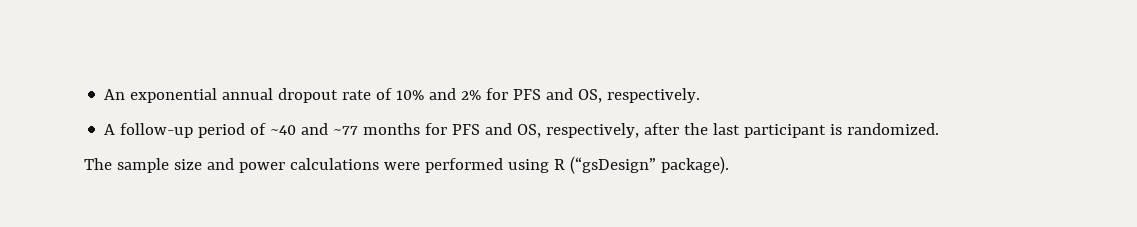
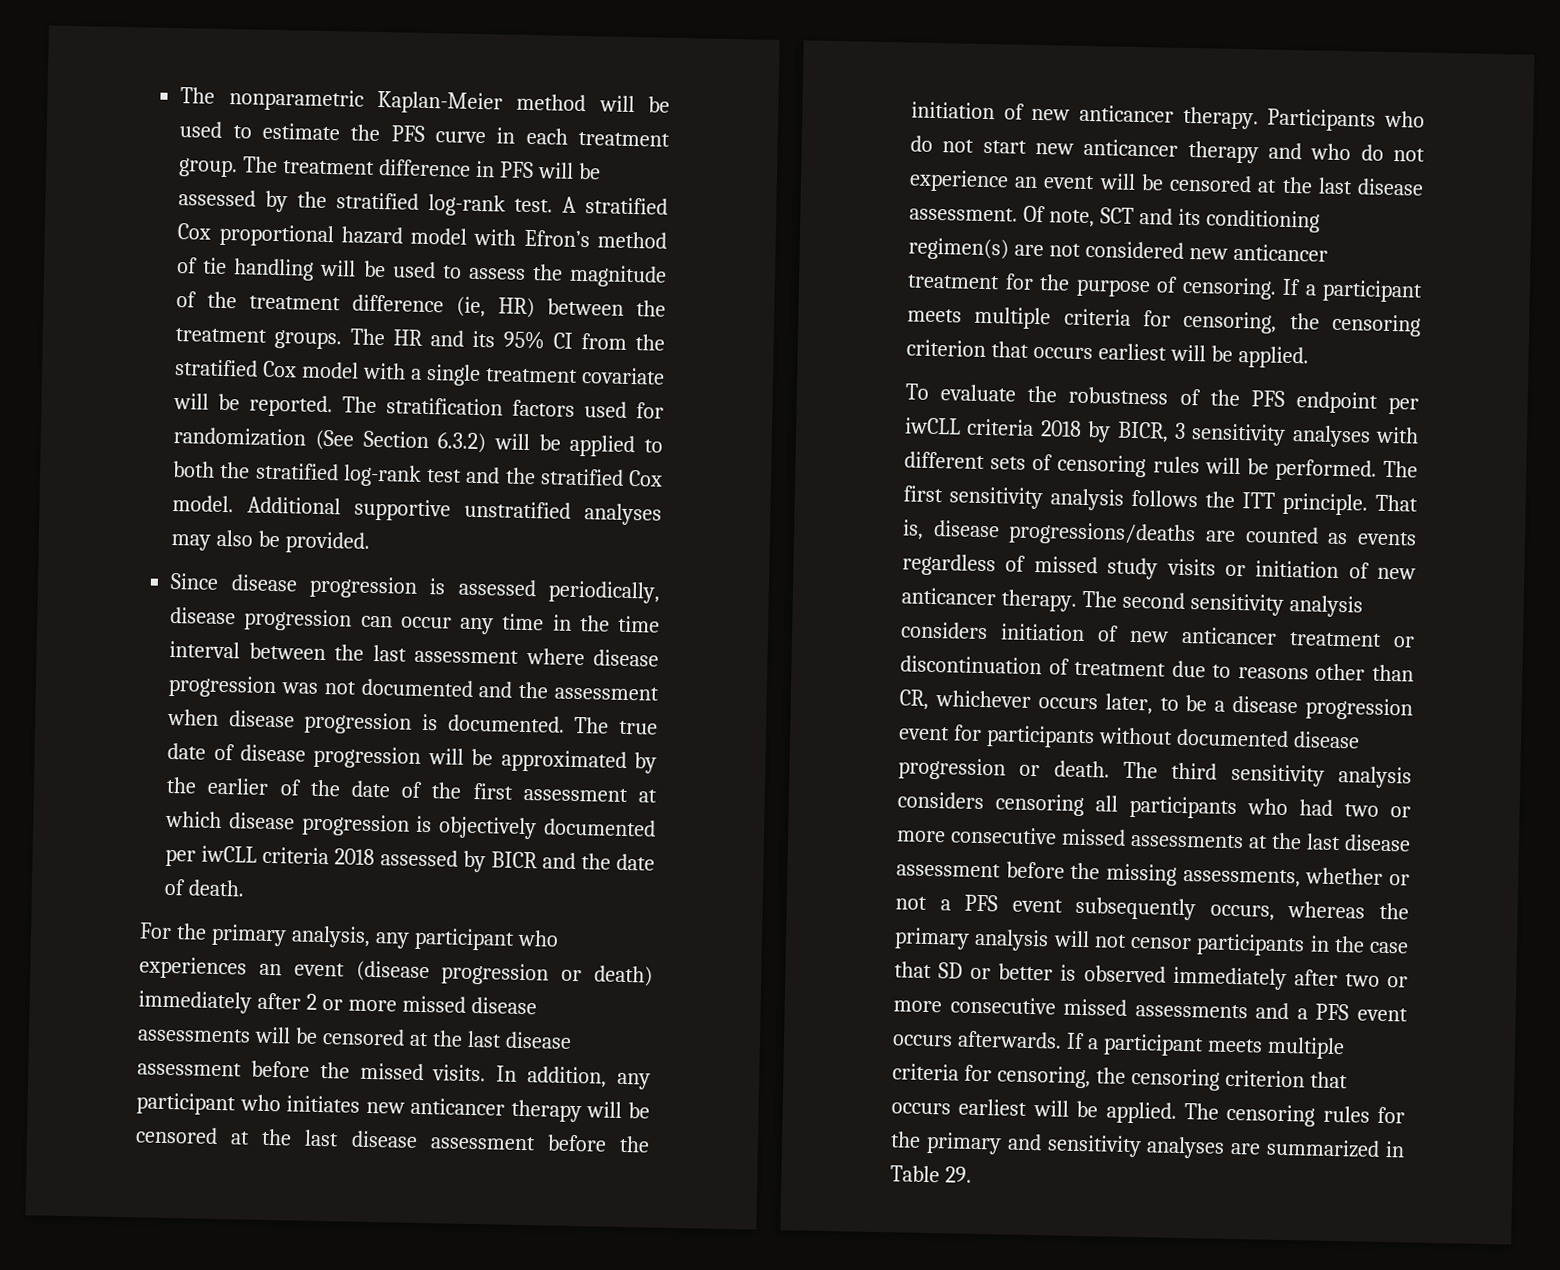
[104,88,701,103] [104,123,940,138] [84,156,729,174] An exponential annual dropout rate of 10% and 2% for PFS and OS, respectively. // A follow-up period of ~40 and ~77 months for PFS and OS, respectively, after the last participant is randomized. // The sample size and power calculations were performed using R (“gsDesign” package). -> [180,87,670,115] [179,121,671,147] [178,156,601,180] [178,189,668,217] [177,223,667,249] [177,257,668,288] [176,291,667,319] [175,328,665,351] [175,359,666,387] [173,392,665,419] [173,427,664,458] [172,461,664,487] [172,494,662,526] [171,529,371,554] [170,572,661,604] [170,606,661,635] [169,640,660,667] [168,674,659,701] [167,708,658,735] [167,742,657,774] [166,776,657,803] [165,810,656,840] [165,845,655,873] [164,878,246,897] [139,922,559,951] [139,956,653,987] [138,990,537,1015] [137,1026,572,1049] [137,1060,651,1090] [136,1092,650,1123] [135,1126,650,1153] [911,101,1425,132] [910,135,1425,164] [909,169,1424,196] [909,205,1320,233] [908,237,1328,262] [907,273,1423,303] [907,306,1421,337] [906,339,1309,369] [905,383,1419,415] [904,417,1419,448] [904,451,1418,482] [903,485,1418,516] [902,519,1417,547] [902,553,1416,580] [901,587,1363,618] [900,621,1415,648] [900,655,1414,682] [899,689,1413,721] [898,724,1360,749] [898,757,1412,789] [897,791,1411,820] [896,826,1411,852] [896,861,1410,888] [895,894,1409,921] [894,927,1409,957] [894,961,1408,991] [893,996,1408,1022] [892,1030,1345,1060] [892,1063,1348,1091] [891,1098,1405,1127] [890,1131,1405,1159] [890,1165,972,1183] The nonparametric Kaplan-Meier method will be used to estimate the PFS curve in each treatment group. The treatment difference in PFS will be assessed by the stratified log-rank test. A stratified Cox proportional hazard model with Efron’s method of tie handling will be used to assess the magnitude of the treatment difference (ie, HR) between the treatment groups. The HR and its 95% CI from the stratified Cox model with a single treatment covariate will be reported. The stratification factors used for randomization (See Section 6.3.2) will be applied to both the stratified log-rank test and the stratified Cox model. Additional supportive unstratified analyses may also be provided. // Since disease progression is assessed periodically, disease progression can occur any time in the time interval between the last assessment where disease progression was not documented and the assessment when disease progression is documented. The true date of disease progression will be approximated by the earlier of the date of the first assessment at which disease progression is objectively documented per iwCLL criteria 2018 assessed by BICR and the date of death. // For the primary analysis, any participant who experiences an event (disease progression or death) immediately after 2 or more missed disease assessments will be censored at the last disease assessment before the missed visits. In addition, any participant who initiates new anticancer therapy will be censored at the last disease assessment before the initiation of new anticancer therapy. Participants who do not start new anticancer therapy and who do not experience an event will be censored at the last disease assessment. Of note, SCT and its conditioning regimen(s) are not considered new anticancer treatment for the purpose of censoring. If a participant meets multiple criteria for censoring, the censoring criterion that occurs earliest will be applied. // To evaluate the robustness of the PFS endpoint per iwCLL criteria 2018 by BICR, 3 sensitivity analyses with different sets of censoring rules will be performed. The first sensitivity analysis follows the ITT principle. That is, disease progressions/deaths are counted as events regardless of missed study visits or initiation of new anticancer therapy. The second sensitivity analysis considers initiation of new anticancer treatment or discontinuation of treatment due to reasons other than CR, whichever occurs later, to be a disease progression event for participants without documented disease progression or death. The third sensitivity analysis considers censoring all participants who had two or more consecutive missed assessments at the last disease assessment before the missing assessments, whether or not a PFS event subsequently occurs, whereas the primary analysis will not censor participants in the case that SD or better is observed immediately after two or more consecutive missed assessments and a PFS event occurs afterwards. If a participant meets multiple criteria for censoring, the censoring criterion that occurs earliest will be applied. The censoring rules for the primary and sensitivity analyses are summarized in Table 29.

